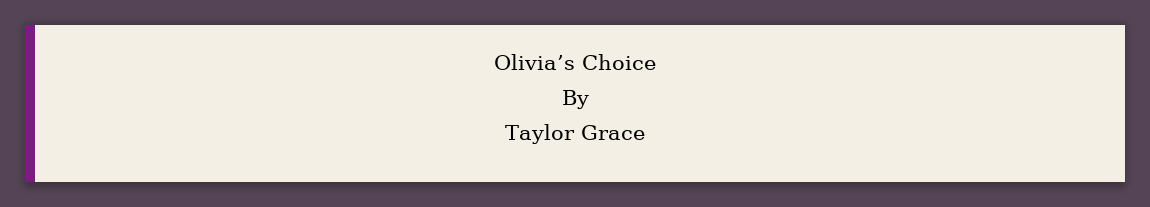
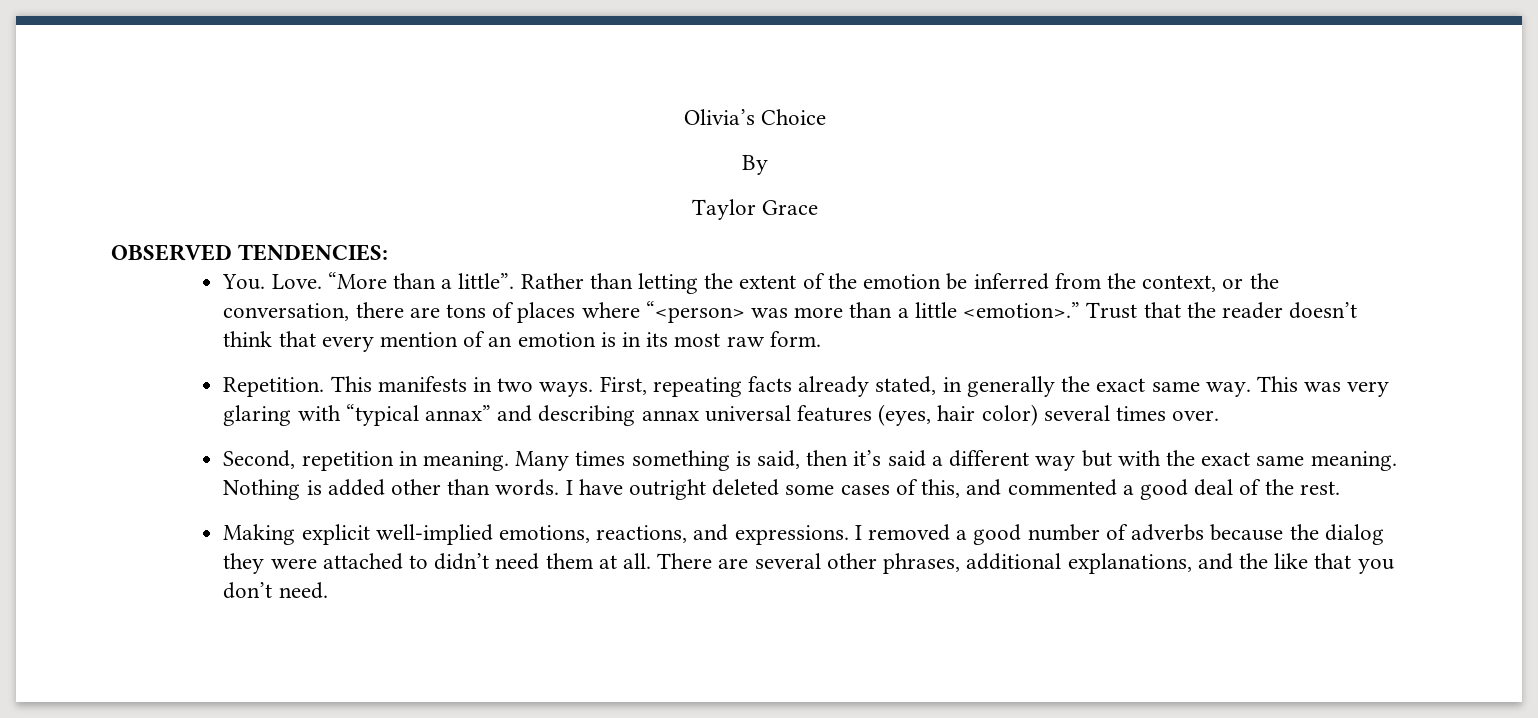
(645, 132) none -> [111,244,389,261] [222,272,1279,294] [223,301,1358,323] [223,331,821,352] [223,376,1390,397] [223,404,1220,426] [223,450,1397,471] [223,479,1340,500] [223,524,1384,545] [223,553,1394,574] [223,582,328,599] // OBSERVED TENDENCIES: // You. Love. “More than a little”. Rather than letting the extent of the emotion be inferred from the context, or the conversation, there are tons of places where “<person> was more than a little <emotion>.” Trust that the reader doesn’t think that every mention of an emotion is in its most raw form. // Repetition. This manifests in two ways. First, repeating facts already stated, in generally the exact same way. This was very glaring with “typical annax” and describing annax universal features (eyes, hair color) several times over. // Second, repetition in meaning. Many times something is said, then it’s said a different way but with the exact same meaning. Nothing is added other than words. I have outright deleted some cases of this, and commented a good deal of the rest. // Making explicit well-implied emotions, reactions, and expressions. I removed a good number of adverbs because the dialog they were attached to didn’t need them at all. There are several other phrases, additional explanations, and the like that you don’t need.

